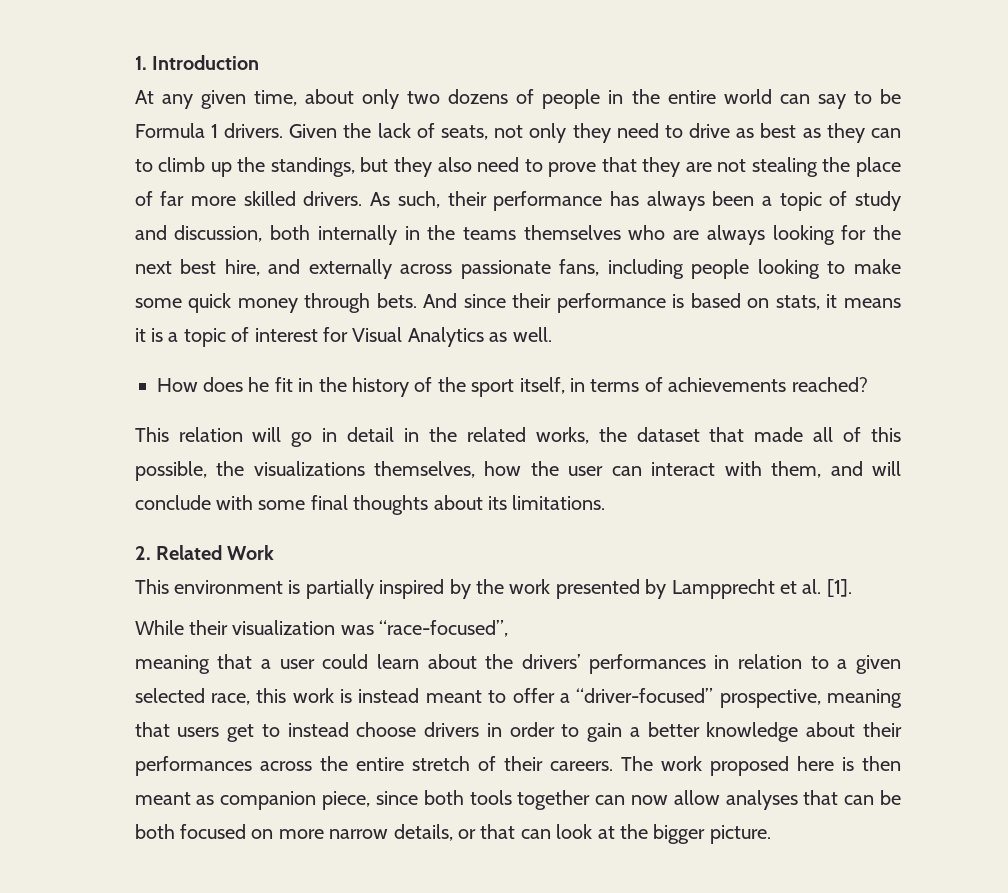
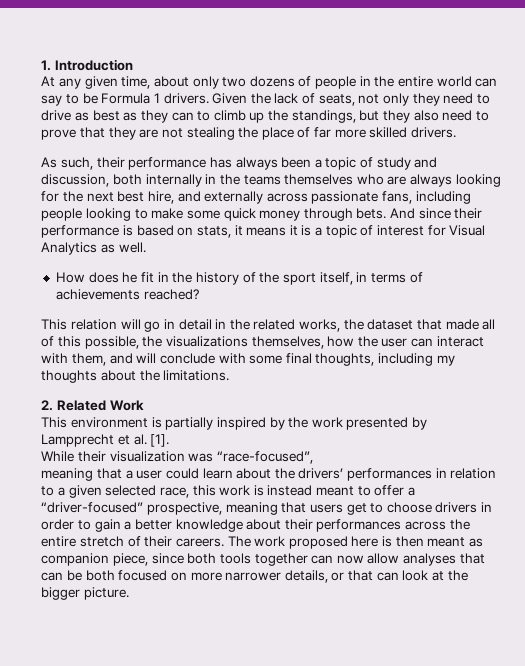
(363, 198) none -> (457, 132) //
(348, 502) none -> [315,353,455,366] thoughts, including my
[488,496,508,510] its -> [139,370,160,381] the
[287,722,349,737] instead -> (384, 508) none
[329,829,389,839] narrow -> [225,572,282,581] narrower

